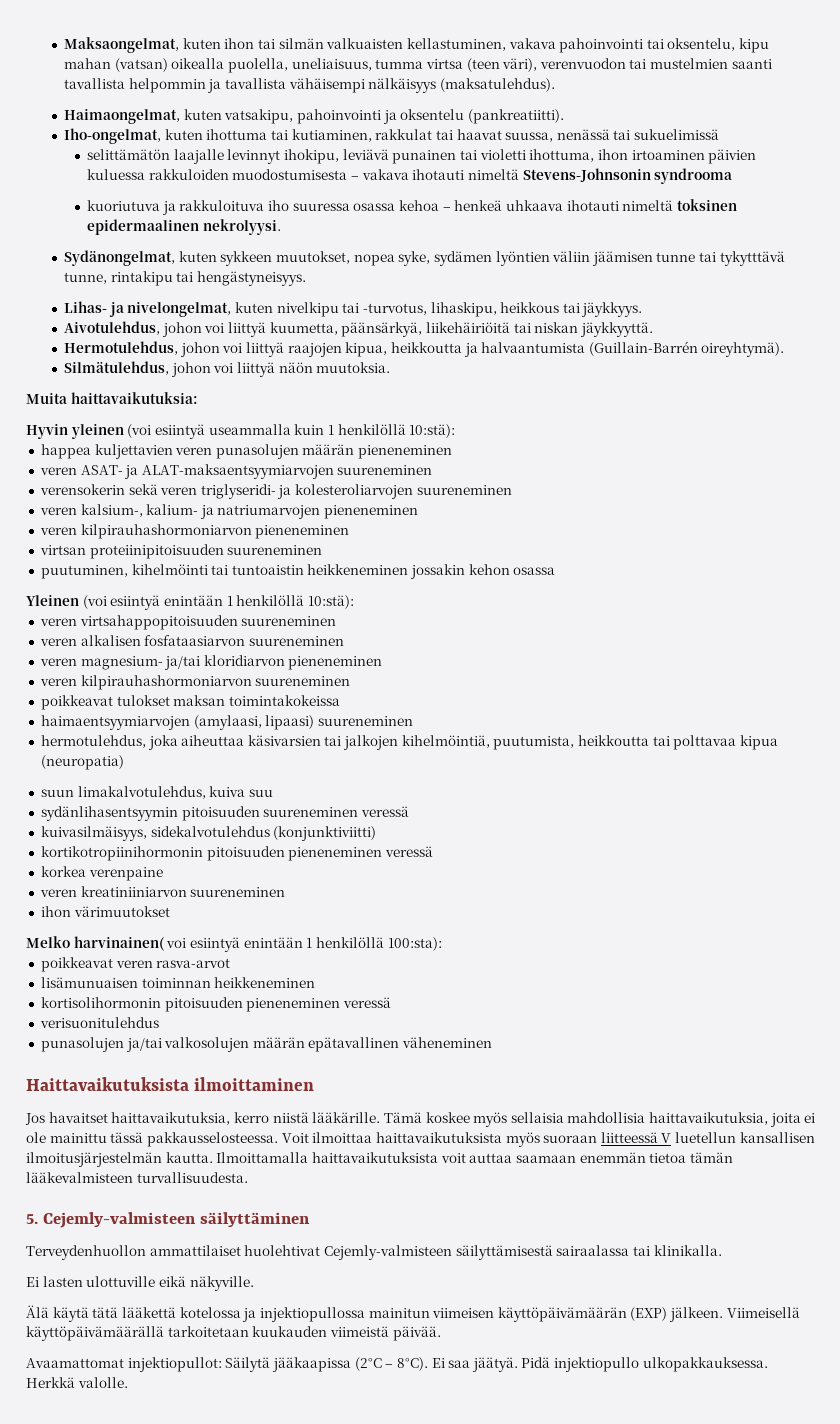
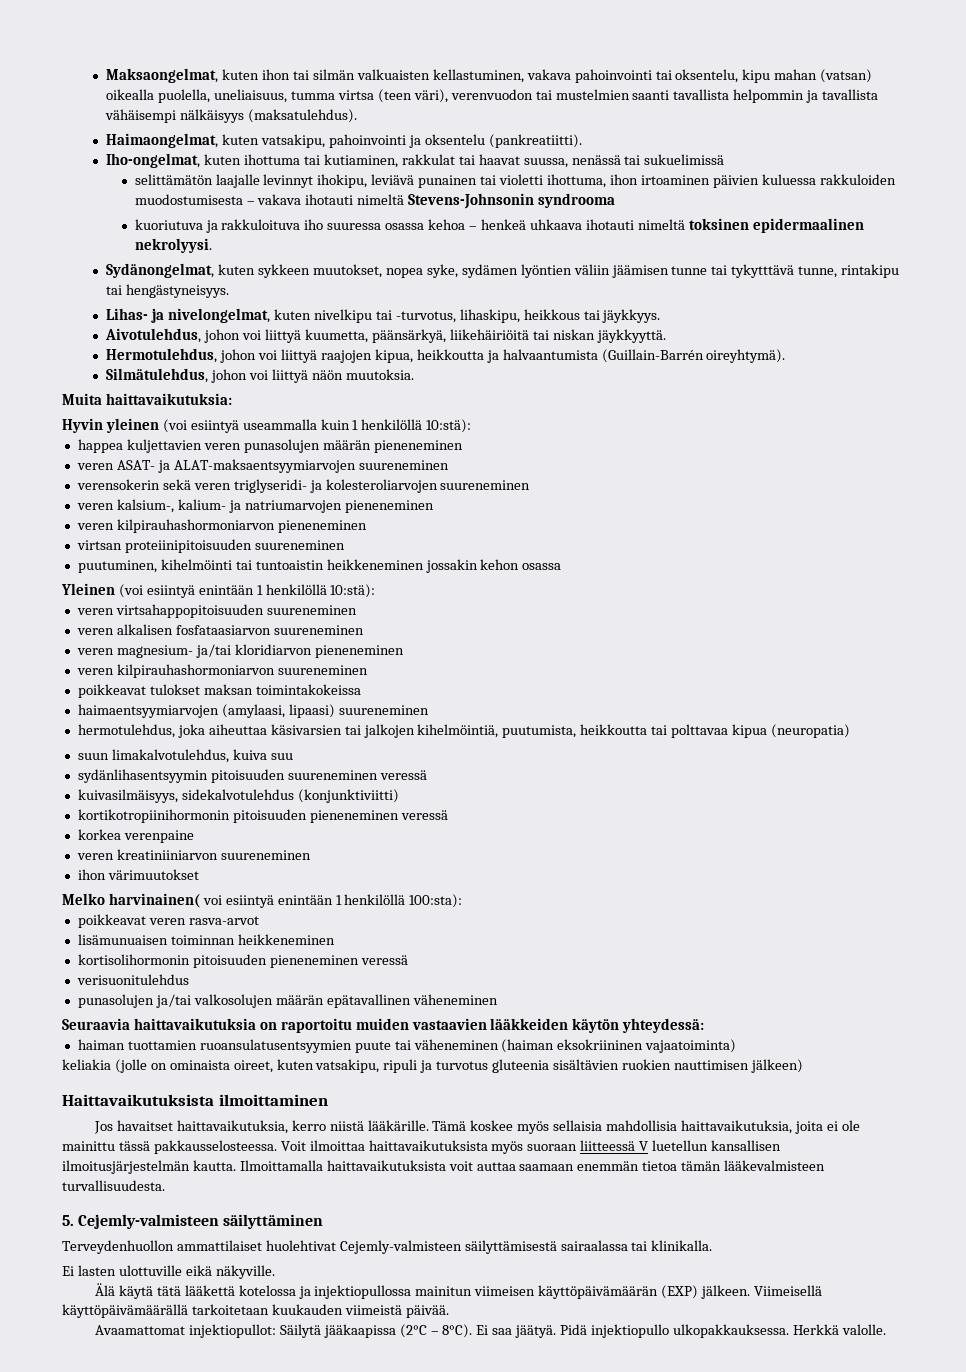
(493, 1042) none -> [62,1018,705,1033] [77,1039,737,1053] [62,1059,803,1073] // Seuraavia haittavaikutuksia on raportoitu muiden vastaavien lääkkeiden käytön yhteydessä: // haiman tuottamien ruoansulatusentsyymien puute tai väheneminen (haiman eksokriininen vajaatoiminta) // keliakia (jolle on ominaista oireet, kuten vatsakipu, ripuli ja turvotus gluteenia sisältävien ruokien nauttimisen jälkeen)

